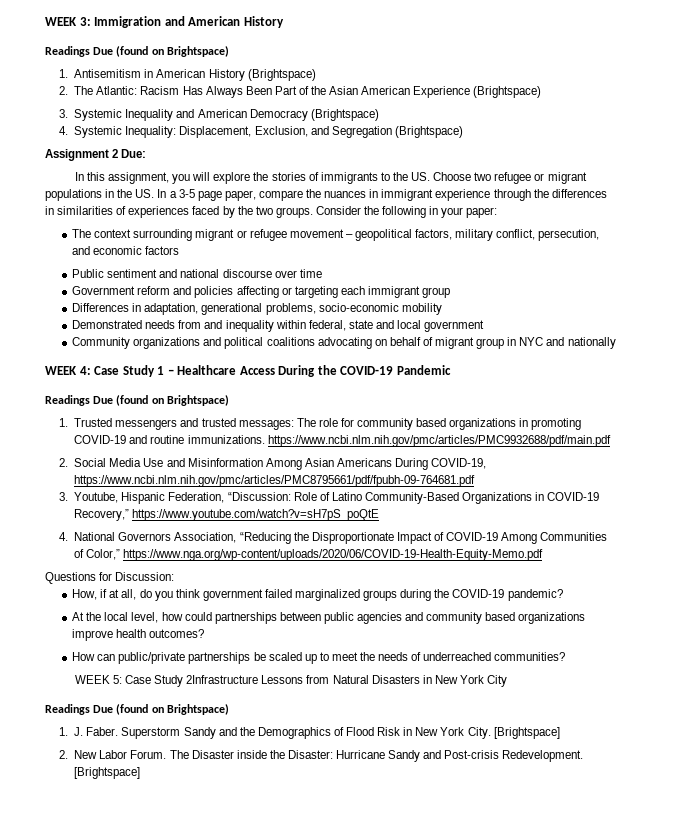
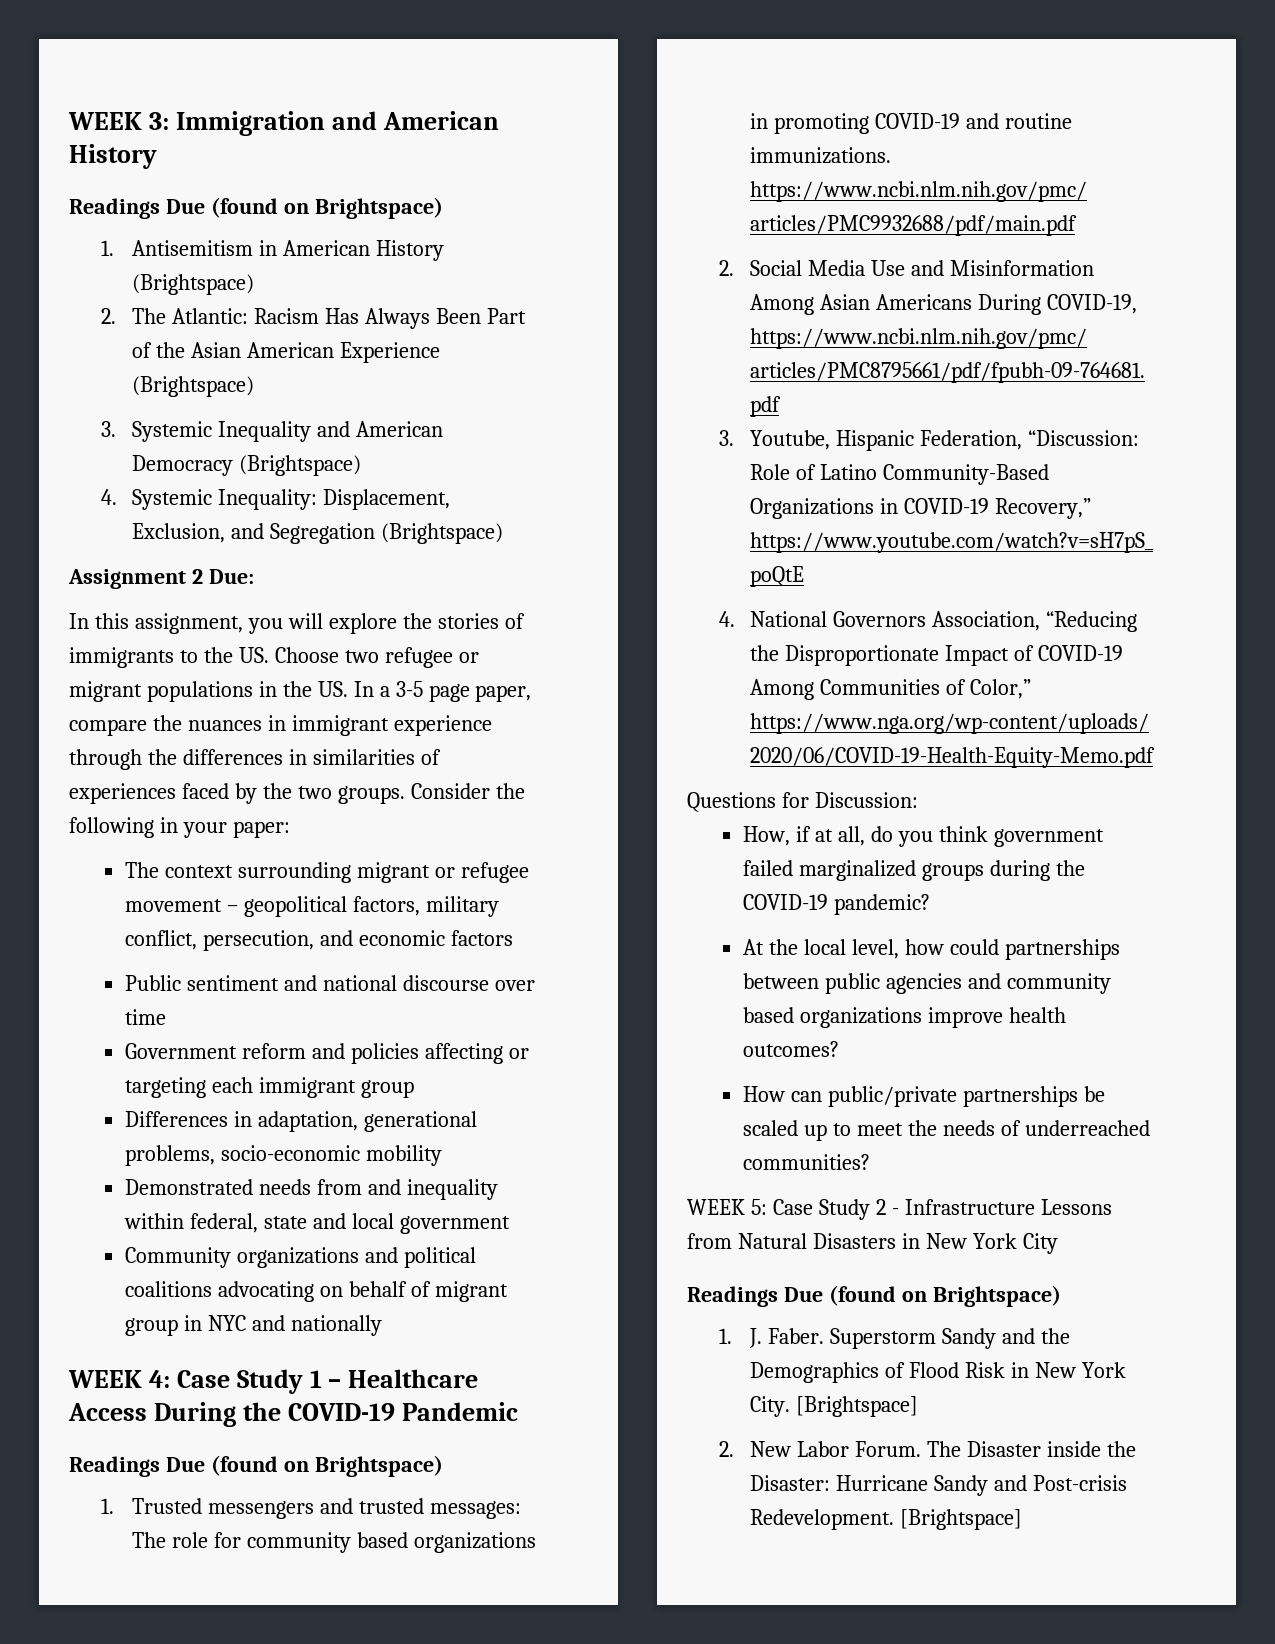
[186,675,259,684] 2Infrastructure -> [875,1199,1035,1215] 2 - Infrastructure

